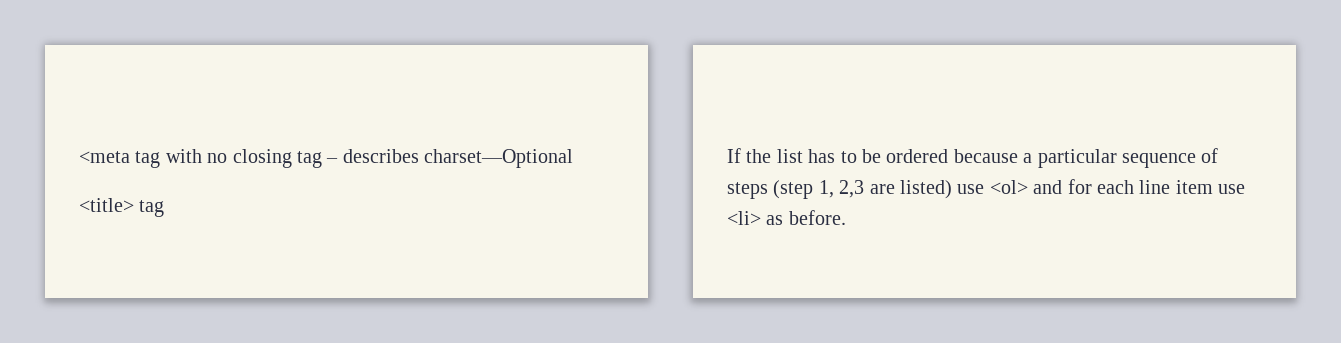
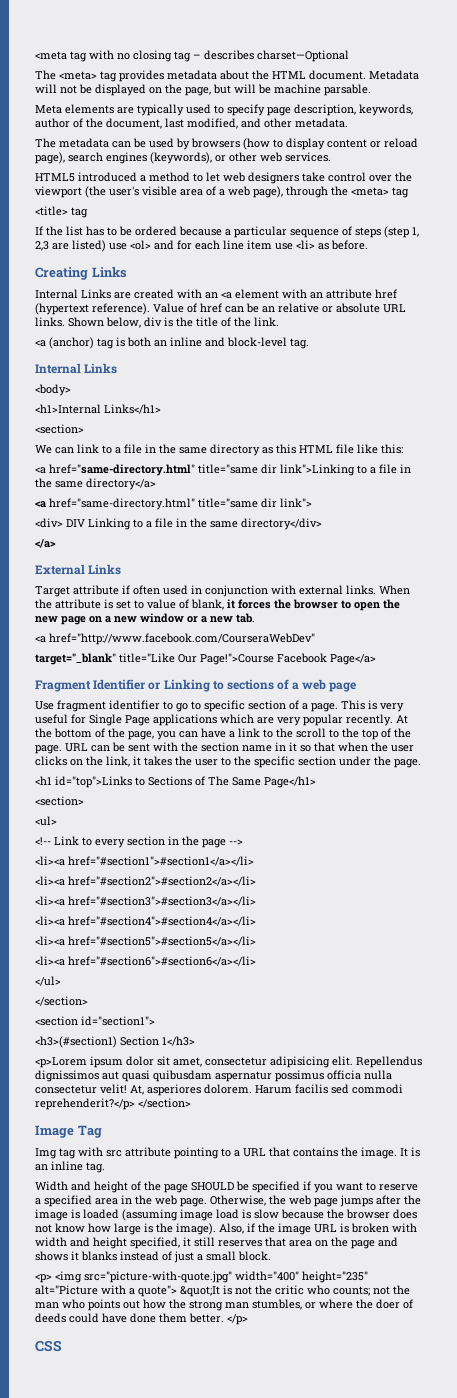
(574, 158) none -> [35,70,419,82] [35,84,371,96] [35,104,413,116] [35,118,348,129] [35,138,418,150] [35,152,331,164] [35,172,412,184] [35,186,409,198] // The <meta> tag provides metadata about the HTML document. Metadata will not be displayed on the page, but will be machine parsable. // Meta elements are typically used to specify page description, keywords, author of the document, last modified, and other metadata. // The metadata can be used by browsers (how to display content or reload page), search engines (keywords), or other web services. // HTML5 introduced a method to let web designers take control over the viewport (the user's visible area of a web page), through the <meta> tag
(846, 217) none -> [35,267,127,280] [35,289,397,299] [35,303,406,315] [35,317,279,328] [35,337,309,349] [35,363,118,374] [35,384,71,396] [35,404,161,414] [35,424,84,434] [35,444,403,456] [35,464,411,476] [35,478,156,490] [35,498,312,510] [35,518,322,530] [35,539,56,548] [35,564,122,575] [35,585,410,597] [35,599,400,611] [35,613,255,625] [35,633,315,645] [35,653,376,665] [35,679,357,692] [35,700,404,712] [35,714,408,726] [35,728,411,740] [35,742,414,754] [35,756,421,768] [35,776,316,788] [35,796,84,806] [35,816,57,826] [35,836,243,848] [35,856,254,866] [35,876,256,886] [35,896,256,906] [35,916,256,926] [35,936,256,946] [35,956,256,966] [35,976,61,986] [35,996,88,1006] [35,1016,155,1026] [35,1036,195,1048] [35,1056,422,1068] [35,1070,392,1082] [35,1084,403,1096] [35,1098,191,1110] [35,1125,102,1138] [35,1147,420,1159] [35,1161,105,1173] [35,1181,418,1193] [35,1195,421,1207] [35,1209,417,1221] [35,1223,417,1235] [35,1237,398,1249] [35,1251,271,1263] [35,1271,368,1283] [35,1285,410,1297] [35,1299,413,1311] [35,1313,248,1325] [35,1340,62,1352] // Creating Links // Internal Links are created with an <a element with an attribute href (hypertext reference). Value of href can be an relative or absolute URL links. Shown below, div is the title of the link. // <a (anchor) tag is both an inline and block-level tag. // Internal Links // <body> // <h1>Internal Links</h1> // <section> // We can link to a file in the same directory as this HTML file like this: // <a href="same-directory.html" title="same dir link">Linking to a file in the same directory</a> // <a href="same-directory.html" title="same dir link"> // <div> DIV Linking to a file in the same directory</div> // </a> // External Links // Target attribute if often used in conjunction with external links. When the attribute is set to value of blank, it forces the browser to open the new page on a new window or a new tab. // <a href="http://www.facebook.com/CourseraWebDev" // target="_blank" title="Like Our Page!">Course Facebook Page</a> // Fragment Identifier or Linking to sections of a web page // Use fragment identifier to go to specific section of a page. This is very useful for Single Page applications which are very popular recently. At the bottom of the page, you can have a link to the scroll to the top of the page. URL can be sent with the section name in it so that when the user clicks on the link, it takes the user to the specific section under the page. // <h1 id="top">Links to Sections of The Same Page</h1> // <section> // <ul> // <!-- Link to every section in the page --> // <li><a href="#section1">#section1</a></li> // <li><a href="#section2">#section2</a></li> // <li><a href="#section3">#section3</a></li> // <li><a href="#section4">#section4</a></li> // <li><a href="#section5">#section5</a></li> // <li><a href="#section6">#section6</a></li> // </ul> // </section> // <section id="section1"> // <h3>(#section1) Section 1</h3> // <p>Lorem ipsum dolor sit amet, consectetur adipisicing elit. Repellendus dignissimos aut quasi quibusdam aspernatur possimus officia nulla consectetur velit! At, asperiores dolorem. Harum facilis sed commodi reprehenderit?</p> </section> // Image Tag // Img tag with src attribute pointing to a URL that contains the image. It is an inline tag. // Width and height of the page SHOULD be specified if you want to reserve a specified area in the web page. Otherwise, the web page jumps after the image is loaded (assuming image load is slow because the browser does not know how large is the image). Also, if the image URL is broken with width and height specified, it still reserves that area on the page and shows it blanks instead of just a small block. // <p> <img src="picture-with-quote.jpg" width="400" height="235" alt="Picture with a quote"> &quot;It is not the critic who counts; not the man who points out how the strong man stumbles, or where the doer of deeds could have done them better. </p> // CSS

